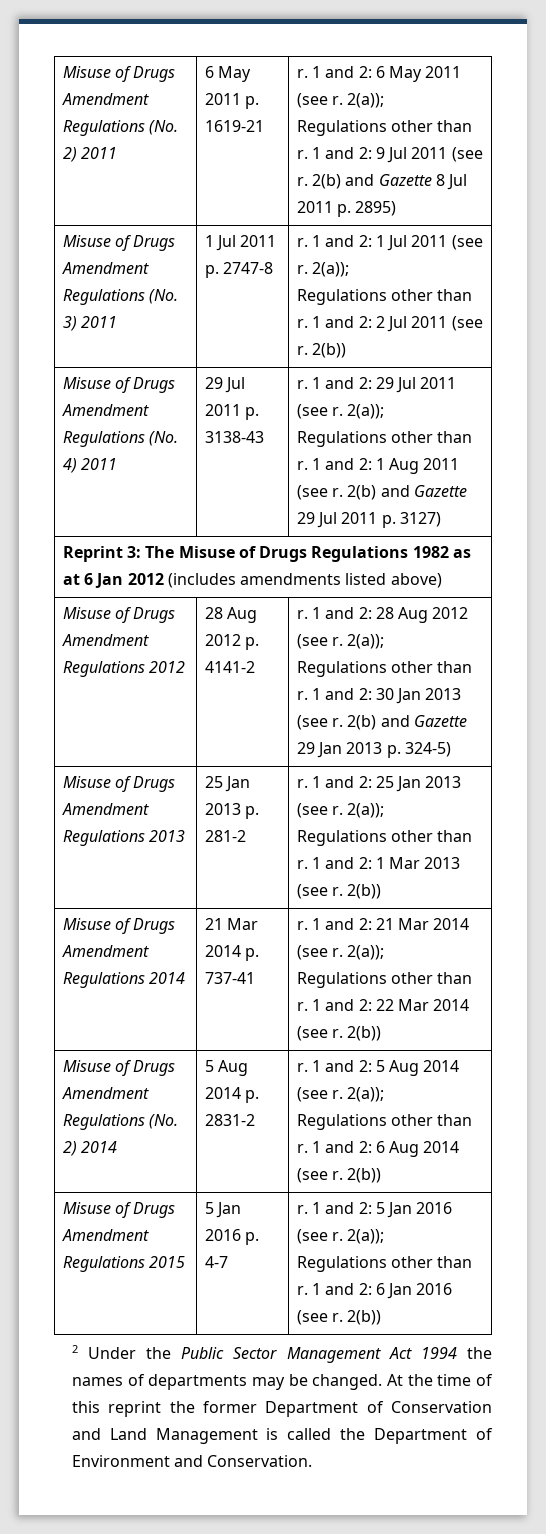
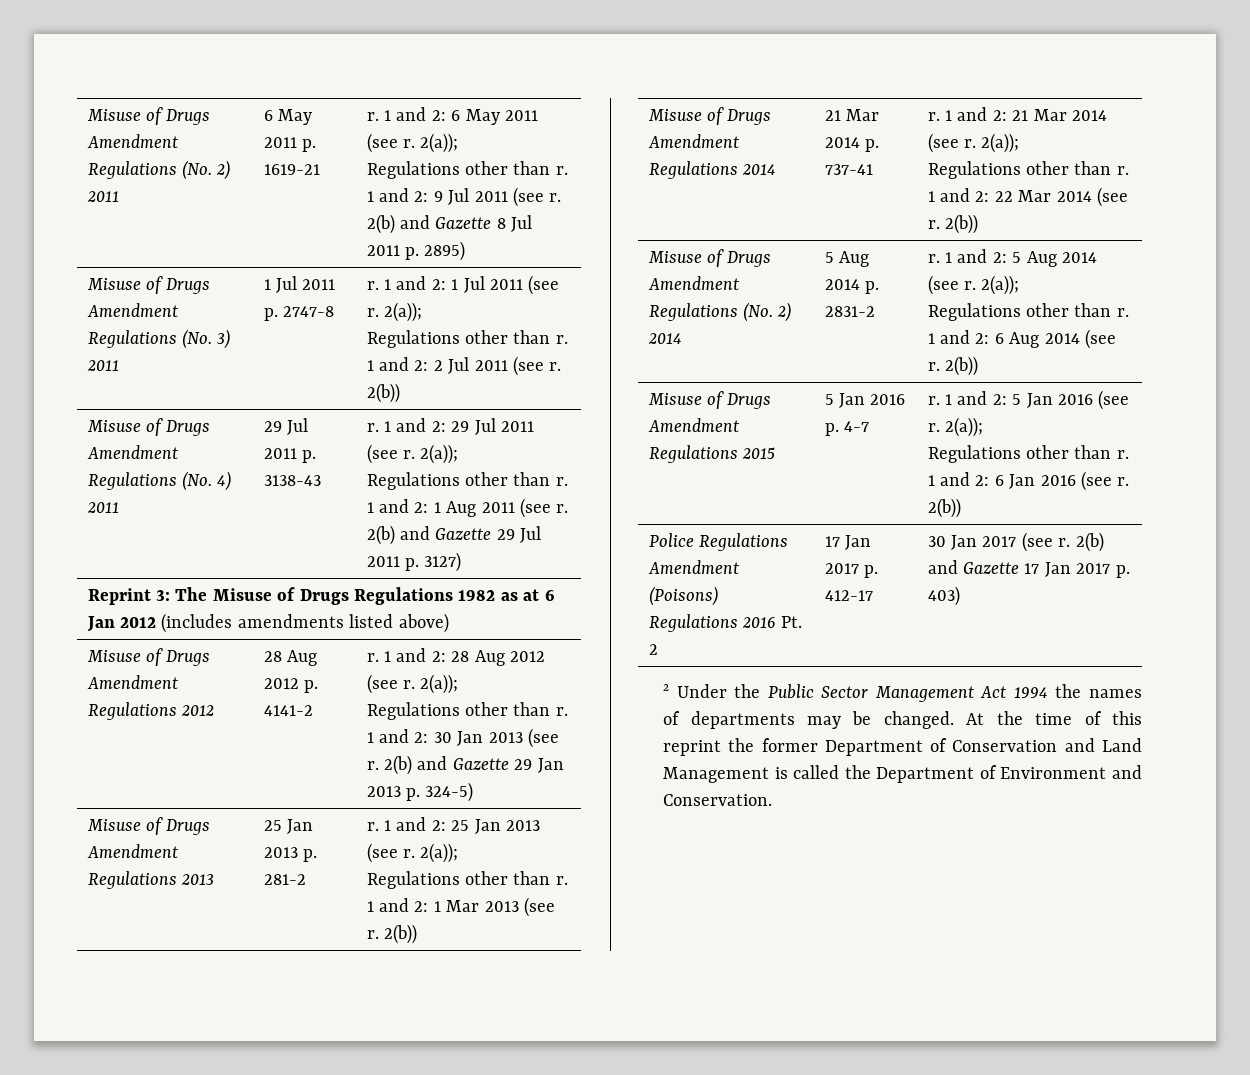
(382, 1317) none -> [648,533,789,551] [647,560,739,574] [648,586,718,606] [648,614,803,632] [648,644,658,655] [824,535,872,550] [824,563,879,578] [824,590,873,601] [927,532,1104,552] [927,560,1130,578] [927,586,960,606] // Police Regulations Amendment (Poisons) Regulations 2016 Pt. 2 | 17 Jan 2017 p. 412-17 | 30 Jan 2017 (see r. 2(b) and Gazette 17 Jan 2017 p. 403)

